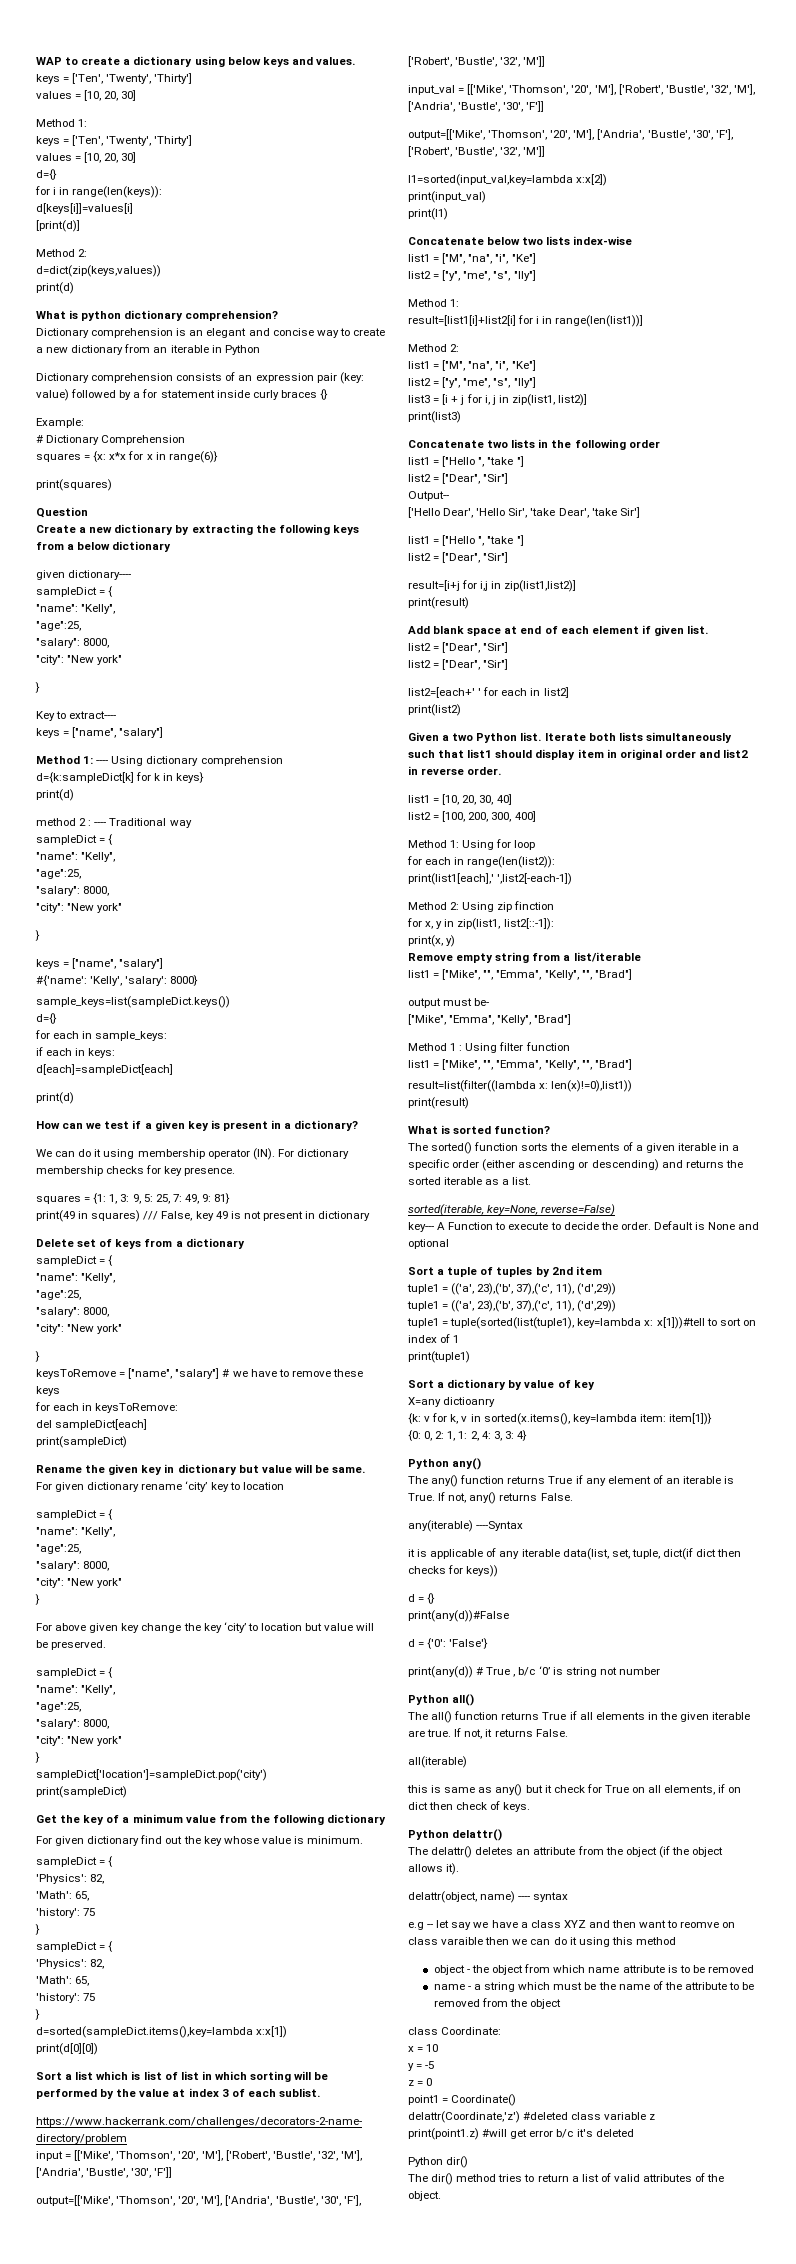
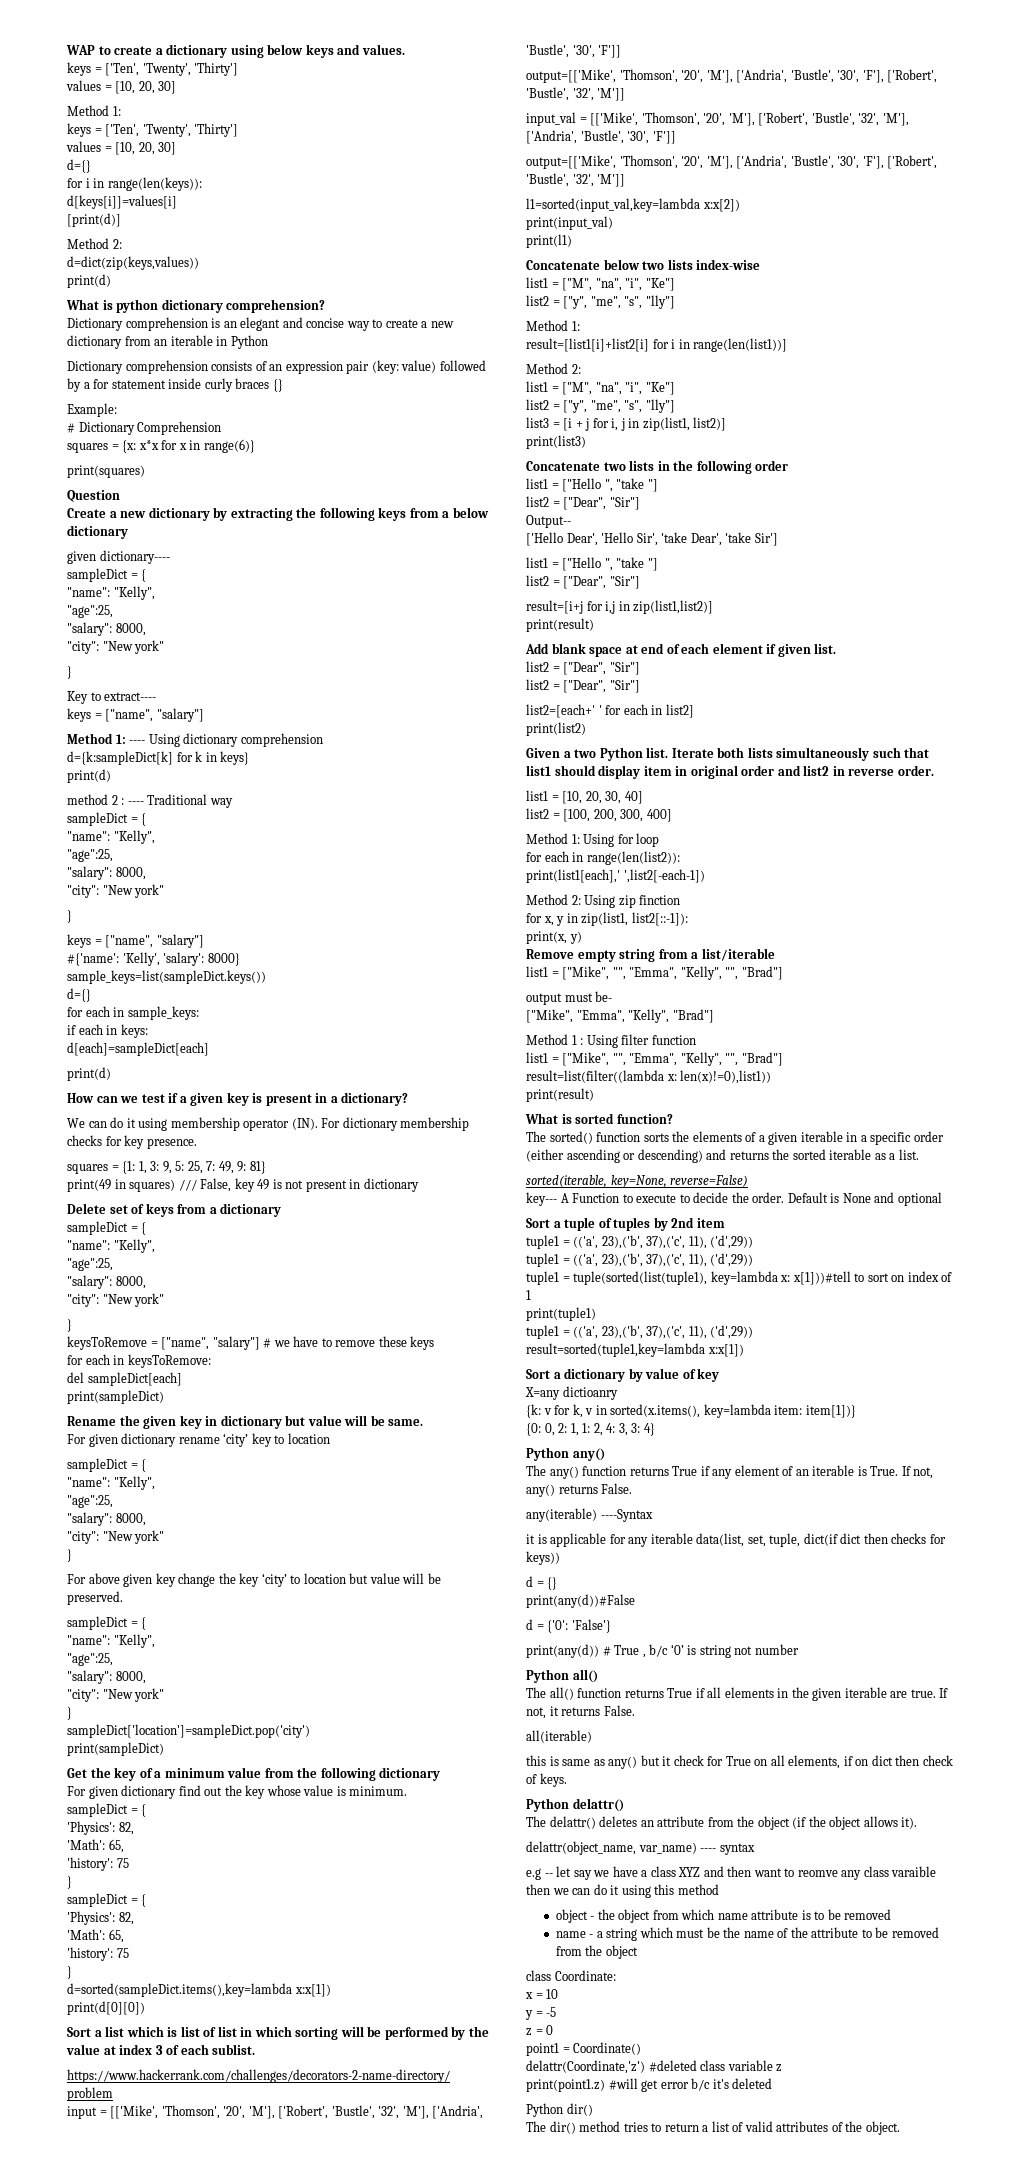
(470, 1357) none -> [526,1325,754,1339] [526,1343,744,1357] // tuple1 = (('a', 23),('b', 37),('c', 11), ('d',29)) // result=sorted(tuple1,key=lambda x:x[1])
[486,1548,497,1557] of -> [609,1534,626,1544] for
[408,1891,516,1903] delattr(object, name) -> [526,1841,697,1855] delattr(object_name, var_name)
[722,1922,736,1928] on -> [841,1870,862,1880] any

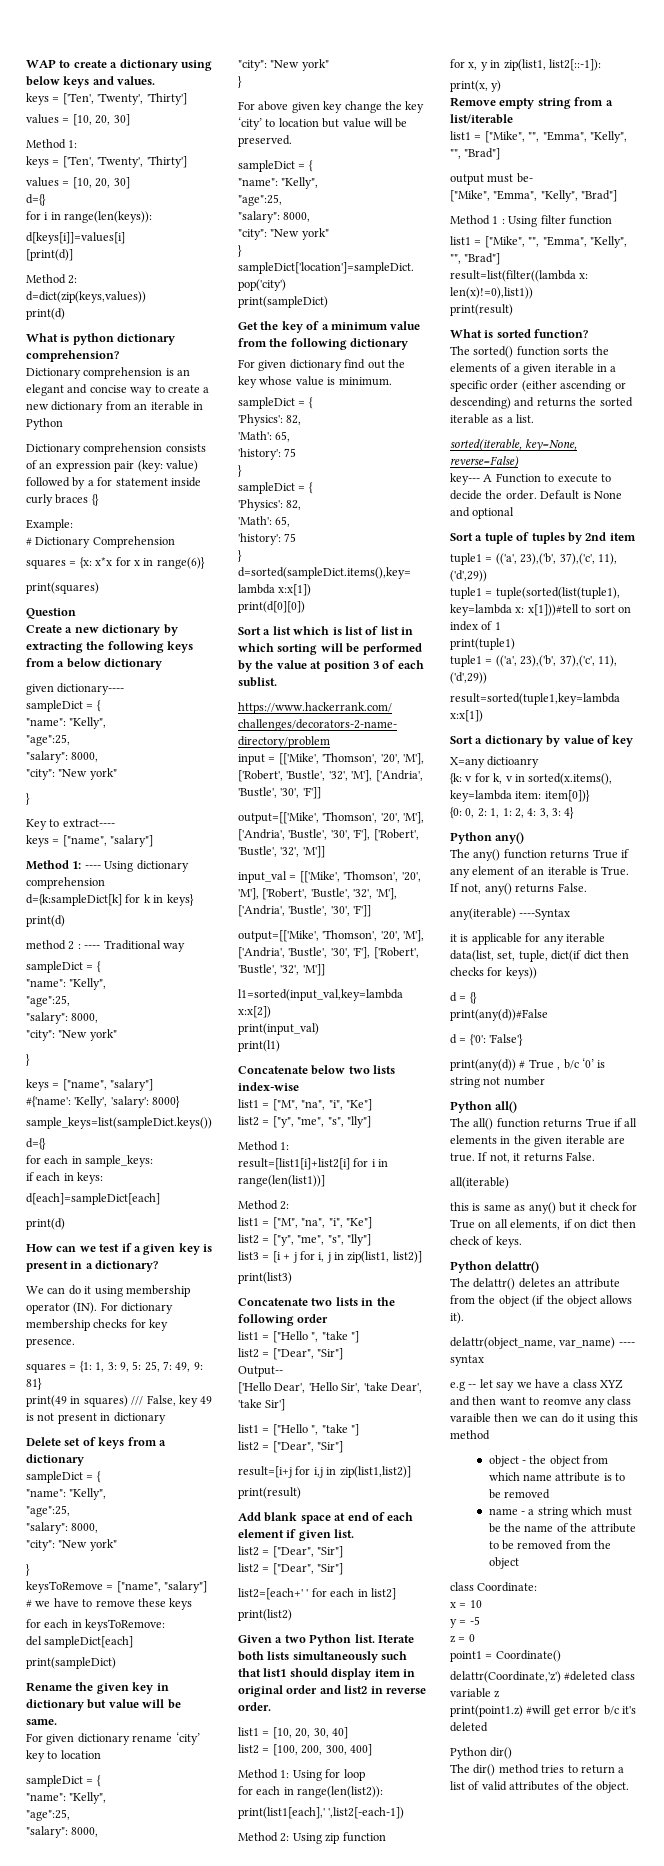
[119,2044,153,2055] index -> [323,661,370,672] position
[639,895,681,905] finction -> [342,1832,386,1842] function
[526,1253,754,1267] // tuple1 = (('a', 23),('b', 37),('c', 11), ('d',29)) -> (487, 576) none
[805,1405,856,1418] item[1])} -> [544,790,590,802] item[0])}

